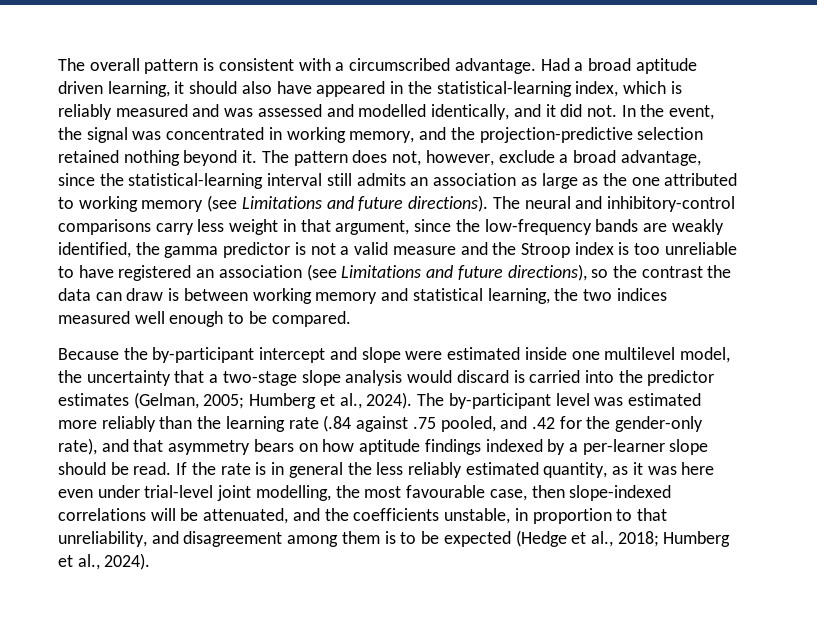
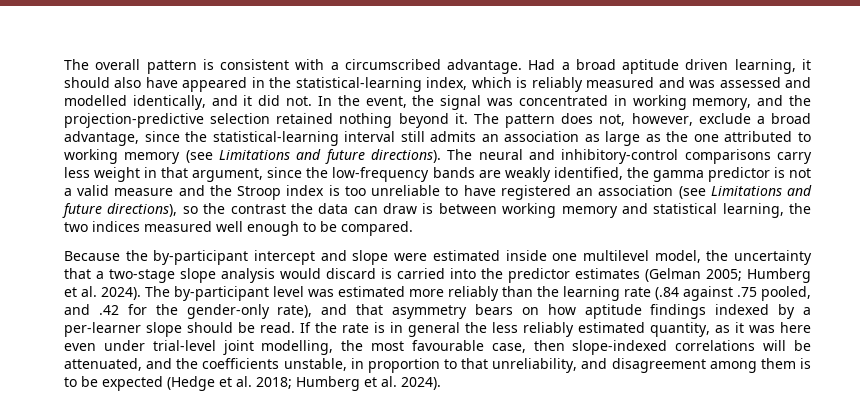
[133,392,199,409] (Gelman, -> [645,268,701,282] (Gelman
[339,393,362,409] al., -> [81,286,97,297] al.
[590,531,613,547] al., -> [236,376,252,387] al.
[77,554,100,570] al., -> [381,376,397,387] al.

